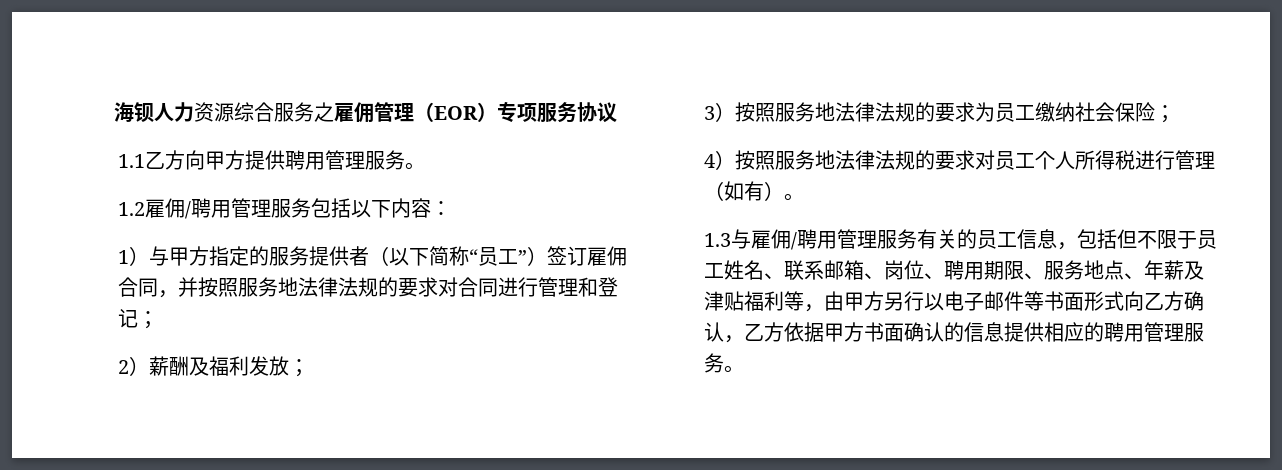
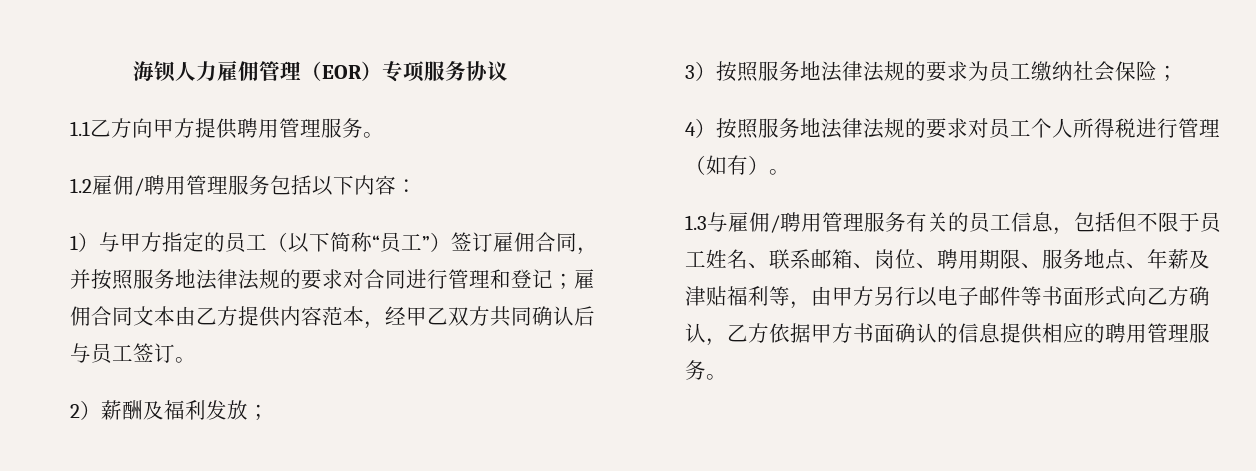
[193,102,334,122] 资源综合服务之 -> (217, 71) none
[269,246,370,266] 服务提供者 -> [225,232,268,253] 员工
(159, 320) none -> [574,269,596,289] [70,306,596,329] [70,343,197,364] 雇佣合同文本由乙方提供内容范本，经甲乙双方共同确认后与员工签订。

